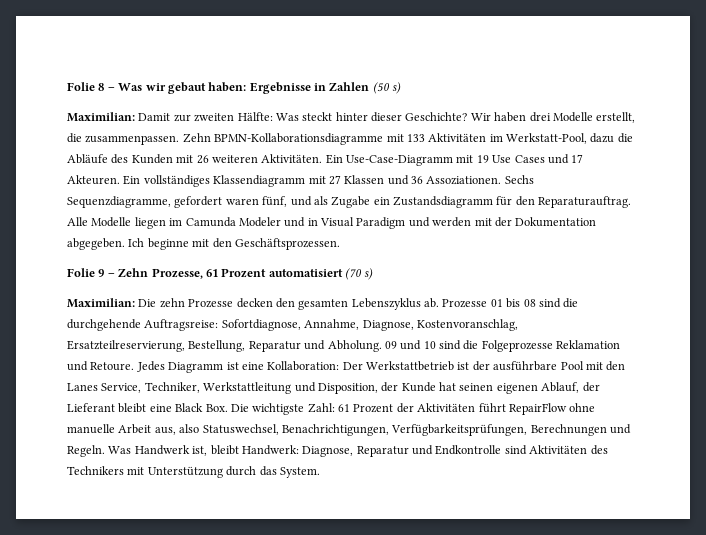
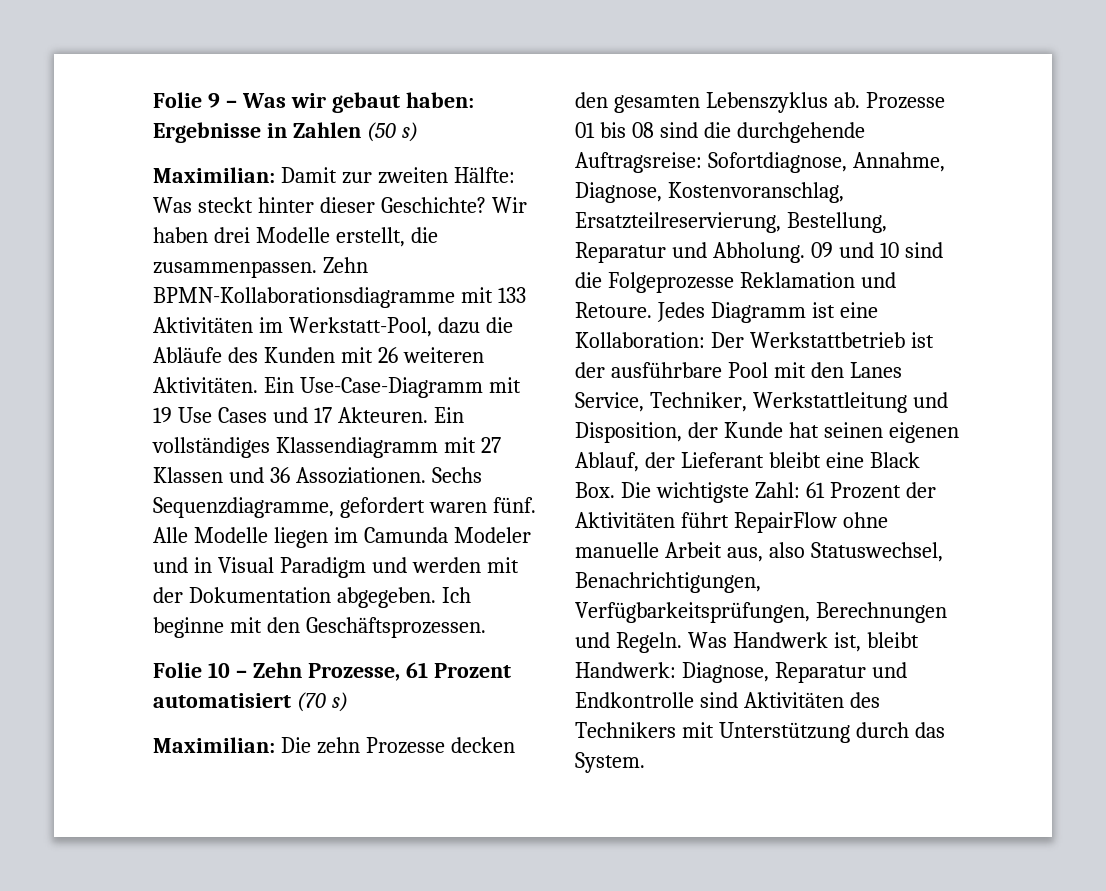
[67,82,105,91] Folie 8 -> [153,92,220,108] Folie 9
[262,196,632,208] fünf, und als Zugabe ein Zustandsdiagramm für den Reparaturauftrag. -> [492,497,536,513] fünf.
[98,269,105,277] 9 -> [207,662,230,678] 10

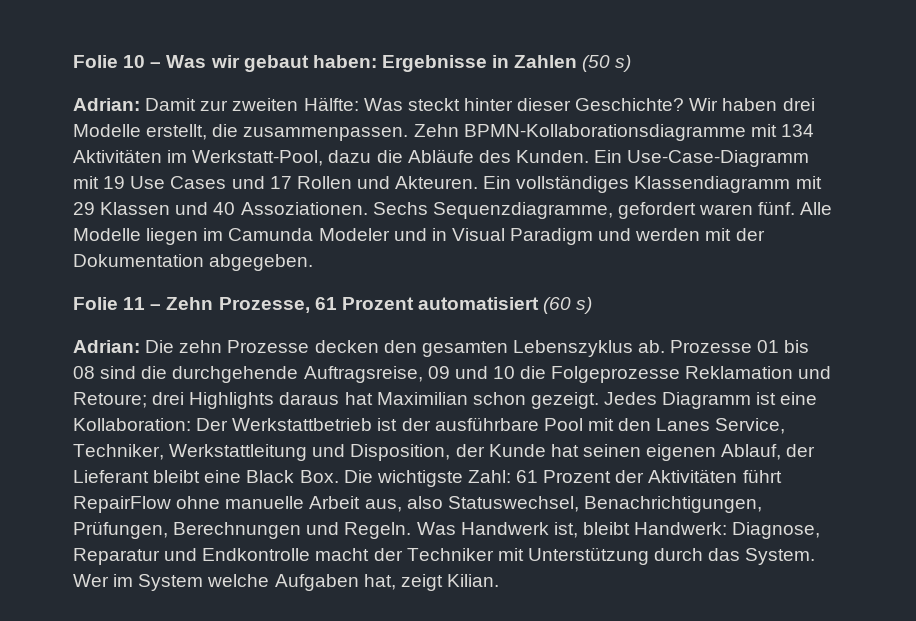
[153,92,220,108] Folie 9 -> [73,55,146,68] Folie 10
[153,167,275,183] Maximilian: -> [73,98,140,111] Adrian:
[497,287,526,303] 133 -> [780,124,814,137] 134
[263,347,484,363] [153,377,258,393] Kunden mit 26 weiteren Aktivitäten. -> [515,150,589,163] Kunden.
(332, 415) none -> [296,176,390,189] Rollen und
[480,437,501,453] 27 -> [73,202,95,215] 29
[269,467,290,483] 36 -> [213,202,236,215] 40
[441,587,471,603] [153,617,486,638] [153,662,230,678] Ich beginne mit den Geschäftsprozessen. // Folie 10 -> [73,297,146,310] // Folie 11
[296,692,348,712] [153,737,275,753] (70 s) // Maximilian: -> [543,297,593,314] [73,340,140,353] (60 s) // Adrian:
[575,152,945,173] [575,182,844,203] [575,212,887,233] [575,242,805,263] Auftragsreise: Sofortdiagnose, Annahme, Diagnose, Kostenvoranschlag, Ersatzteilreservierung, Bestellung, Reparatur und Abholung. -> [303,366,423,383] Auftragsreise,
[904,242,943,258] sind -> (515, 372) none
[575,302,652,318] Retoure. -> [73,392,599,409] Retoure; drei Highlights daraus hat Maximilian schon gezeigt.
[575,602,810,623] Verfügbarkeitsprüfungen, -> [73,521,168,539] Prüfungen,
[699,692,880,708] [575,722,676,738] sind Aktivitäten des Technikers -> [315,548,494,561] macht der Techniker
(645, 762) none -> [73,574,499,591] Wer im System welche Aufgaben hat, zeigt Kilian.

